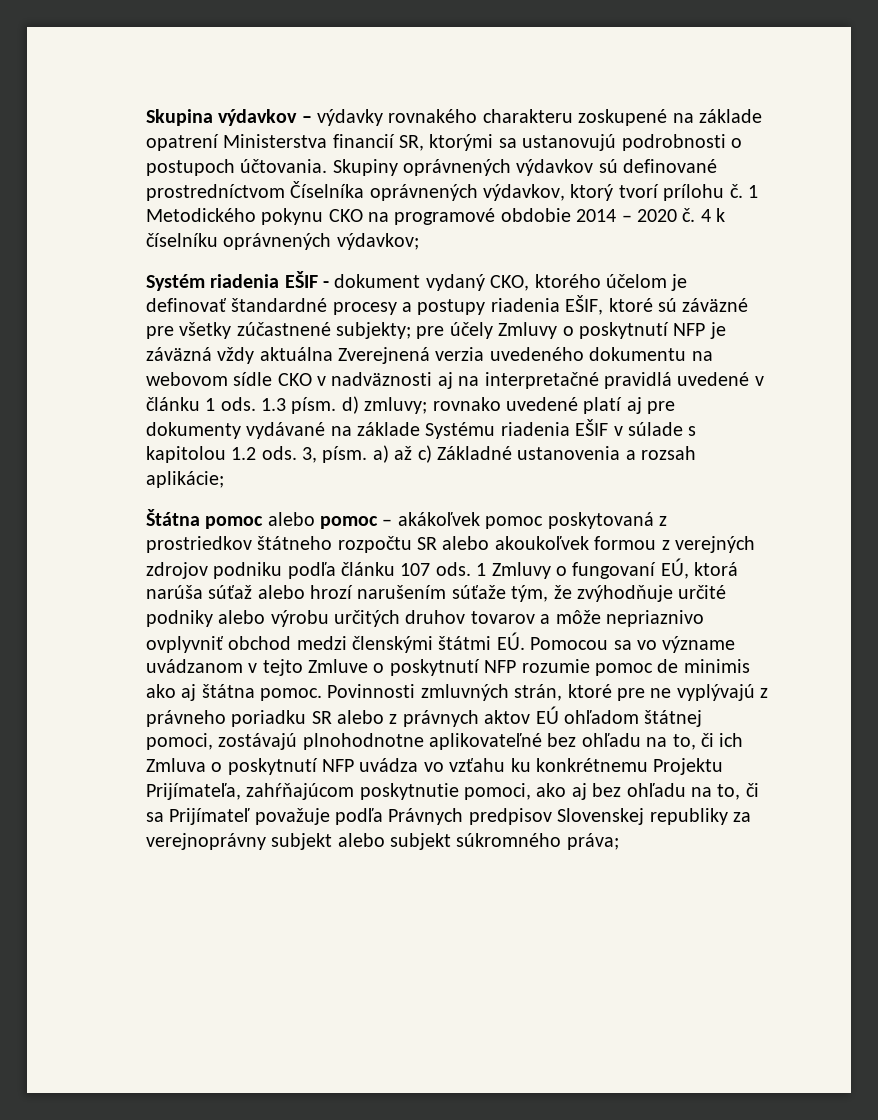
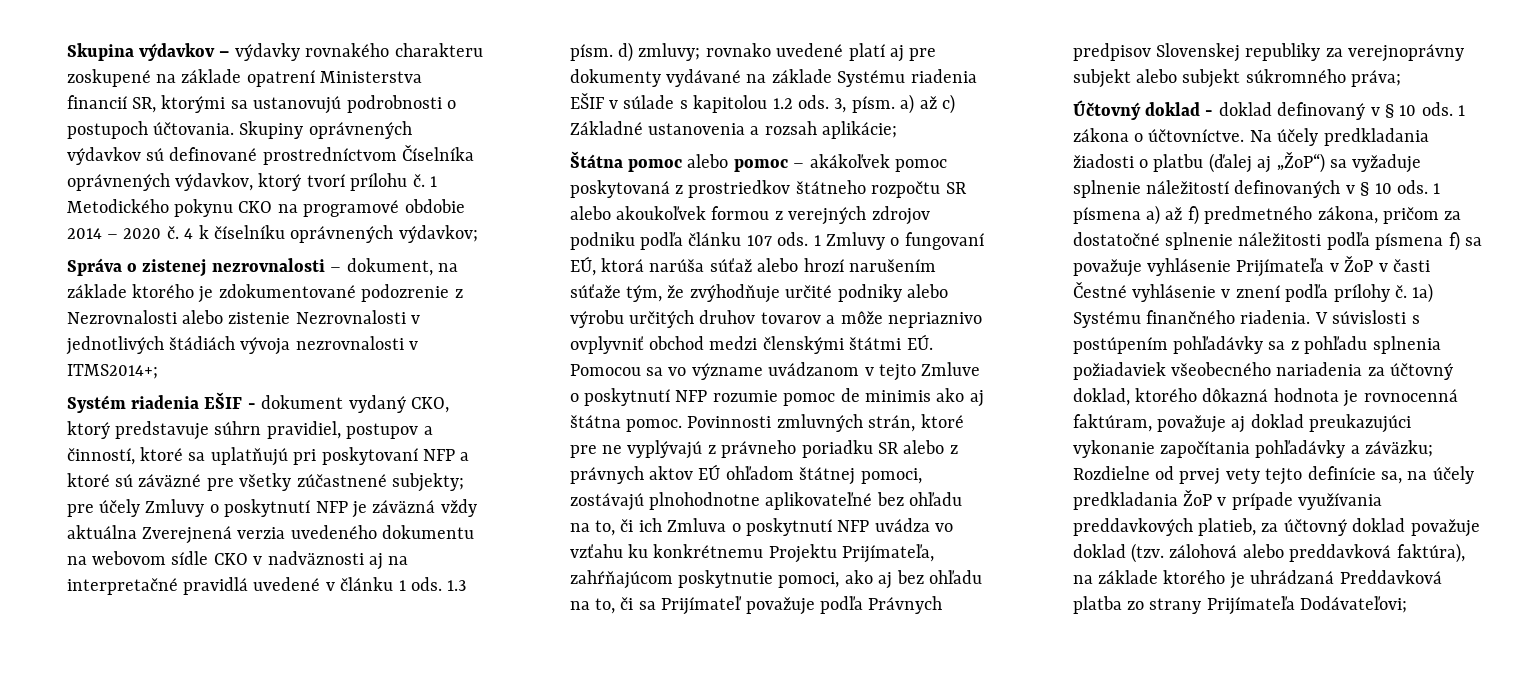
(419, 241) none -> [66,258,459,277] [66,284,463,303] [66,310,421,324] [65,336,419,355] [66,364,158,379] // Správa o zistenej nezrovnalosti – dokument, na základe ktorého je zdokumentované podozrenie z Nezrovnalosti alebo zistenie Nezrovnalosti v jednotlivých štádiách vývoja nezrovnalosti v ITMS2014+;
[534,274,688,291] [145,295,604,315] ktorého účelom je definovať štandardné procesy a postupy riadenia EŠIF, -> [66,421,433,440] [66,447,470,466] ktorý predstavuje súhrn pravidiel, postupov a činností, ktoré sa uplatňujú pri poskytovaní NFP a
(619, 841) none -> [1072,100,1466,120] [1072,128,1429,146] [1072,152,1422,173] [1072,180,1441,198] [1072,205,1462,225] [1072,231,1483,251] [1072,256,1431,277] [1072,282,1434,303] [1072,310,1420,328] [1072,336,1441,354] [1072,362,1454,380] [1072,388,1458,407] [1072,414,1412,433] [1072,440,1434,458] [1072,466,1474,485] [1072,490,1383,510] [1072,518,1480,537] [1072,543,1465,563] [1072,570,1442,589] [1072,596,1408,615] // Účtovný doklad - doklad definovaný v § 10 ods. 1 zákona o účtovníctve. Na účely predkladania žiadosti o platbu (ďalej aj „ŽoP“) sa vyžaduje splnenie náležitostí definovaných v § 10 ods. 1 písmena a) až f) predmetného zákona, pričom za dostatočné splnenie náležitosti podľa písmena f) sa považuje vyhlásenie Prijímateľa v ŽoP v časti Čestné vyhlásenie v znení podľa prílohy č. 1a) Systému finančného riadenia. V súvislosti s postúpením pohľadávky sa z pohľadu splnenia požiadaviek všeobecného nariadenia za účtovný doklad, ktorého dôkazná hodnota je rovnocenná faktúram, považuje aj doklad preukazujúci vykonanie započítania pohľadávky a záväzku; Rozdielne od prvej vety tejto definície sa, na účely predkladania ŽoP v prípade využívania preddavkových platieb, za účtovný doklad považuje doklad (tzv. zálohová alebo preddavková faktúra), na základe ktorého je uhrádzaná Preddavková platba zo strany Prijímateľa Dodávateľovi;

